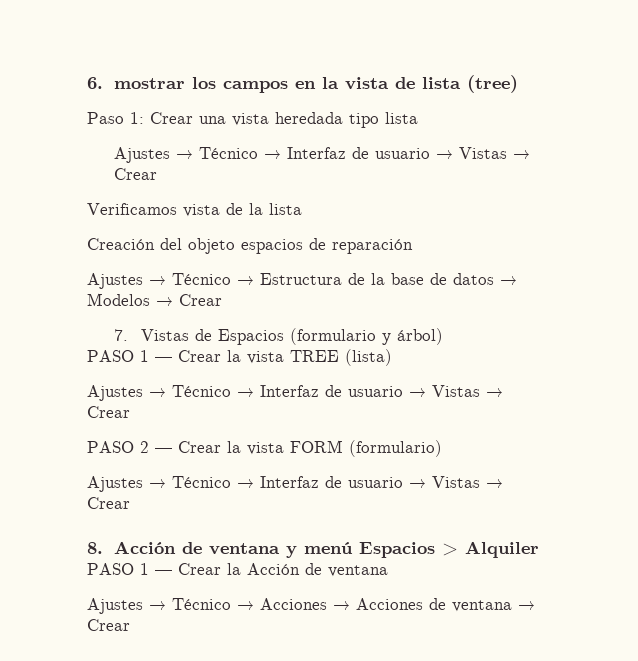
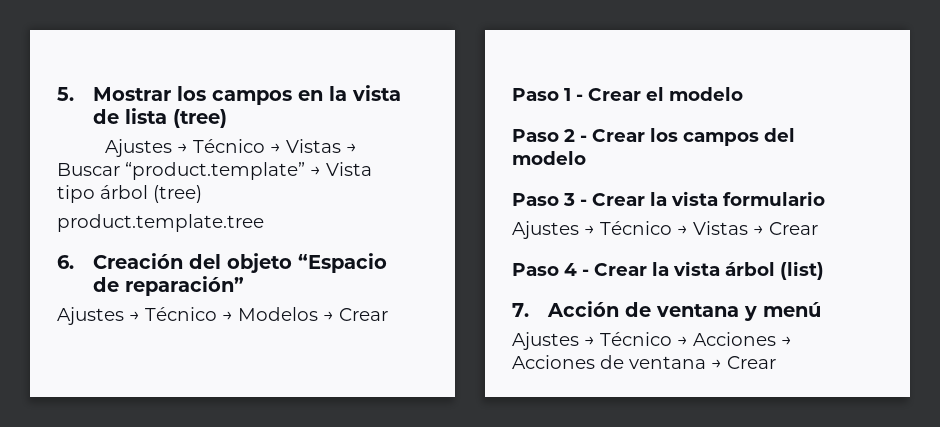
[87,77,185,89] 6. mostrar -> [57,87,171,101] 5. Mostrar
[87,112,418,128] [113,147,530,163] [113,168,157,180] [87,203,302,217] [87,238,413,254] [87,273,517,289] [87,293,222,306] [113,328,443,345] [87,349,392,366] [87,385,503,401] [87,406,130,418] [87,440,442,457] [87,476,503,492] [87,497,130,509] [87,542,103,554] Paso 1: Crear una vista heredada tipo lista // Ajustes → Técnico → Interfaz de usuario → Vistas → Crear // Verificamos vista de la lista // Creación del objeto espacios de reparación // Ajustes → Técnico → Estructura de la base de datos → Modelos → Crear // 7. Vistas de Espacios (formulario y árbol) // PASO 1 — Crear la vista TREE (lista) // Ajustes → Técnico → Interfaz de usuario → Vistas → Crear // PASO 2 — Crear la vista FORM (formulario) // Ajustes → Técnico → Interfaz de usuario → Vistas → Crear // 8. -> [104,139,357,157] [57,162,372,180] [57,185,202,203] [57,214,264,232] [57,253,387,273] [92,276,244,296] [57,307,388,325] [512,87,743,101] [512,128,795,146] [512,151,586,165] [512,191,825,206] [512,221,818,239] [512,261,824,280] [512,303,529,317] Ajustes → Técnico → Vistas → Buscar “product.template” → Vista tipo árbol (tree) // product.template.tree // 6. Creación del objeto “Espacio de reparación” // Ajustes → Técnico → Modelos → Crear // Paso 1 - Crear el modelo // Paso 2 - Crear los campos del modelo // Paso 3 - Crear la vista formulario // Ajustes → Técnico → Vistas → Crear // Paso 4 - Crear la vista árbol (list) // 7.
[358,541,539,558] [87,563,388,577] Espacios > Alquiler // PASO 1 — Crear la Acción de ventana -> (821, 309) none

